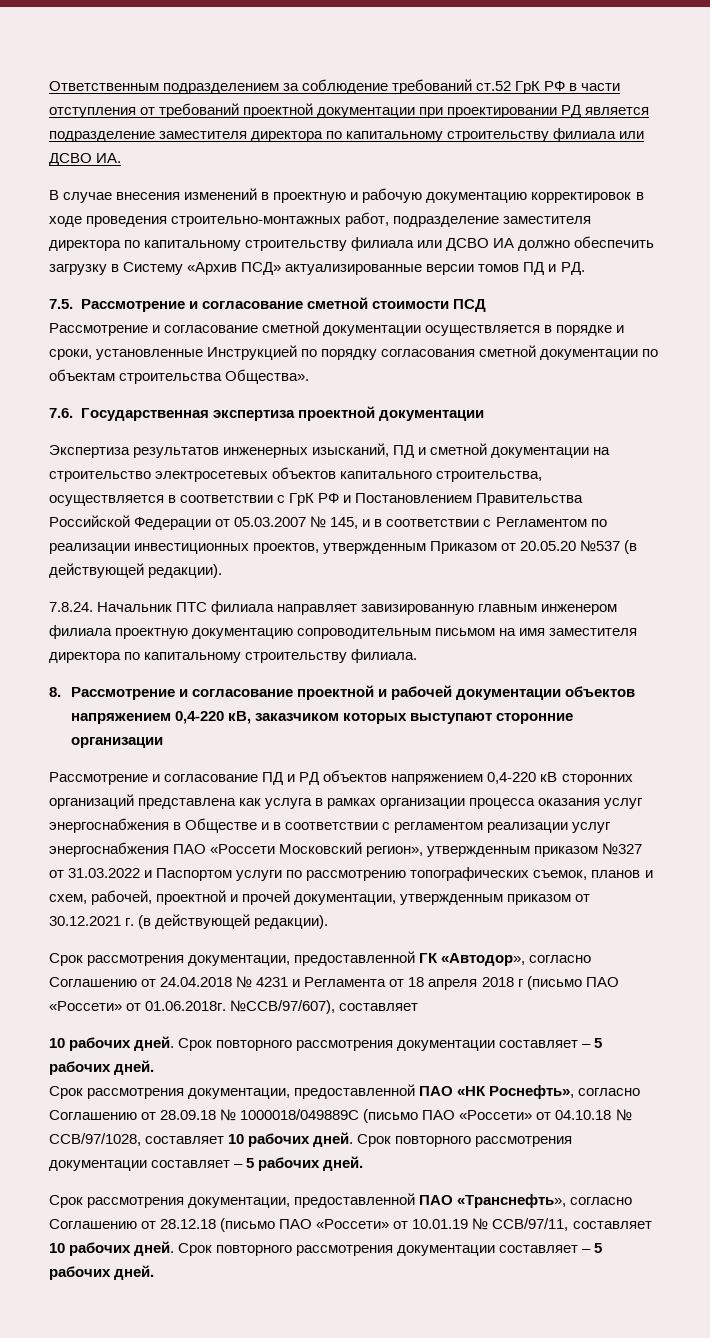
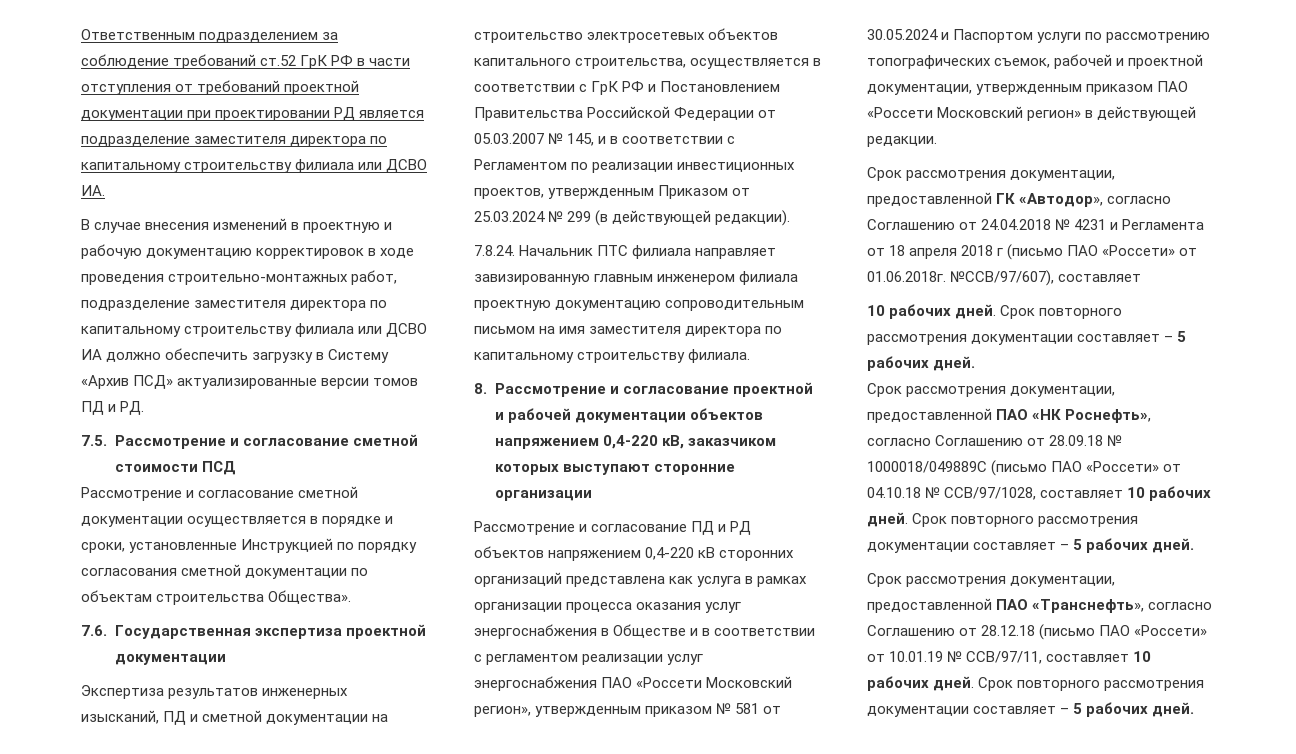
[520,540,621,552] 20.05.20 №537 -> [474,211,592,222] 25.03.2024 № 299
[602,843,643,855] [49,868,141,878] №327 от 31.03.2022 -> [716,703,782,714] [867,29,938,40] № 581 от 30.05.2024
[591,870,653,878] [49,890,591,905] [49,914,329,929] планов и схем, рабочей, проектной и прочей документации, утвержденным приказом от 30.12.2021 г. (в действующей редакции). -> [1054,54,1204,69] [867,81,1189,95] [867,106,1197,121] [867,136,937,147] рабочей и проектной документации, утвержденным приказом ПАО «Россети Московский регион» в действующей редакции.

